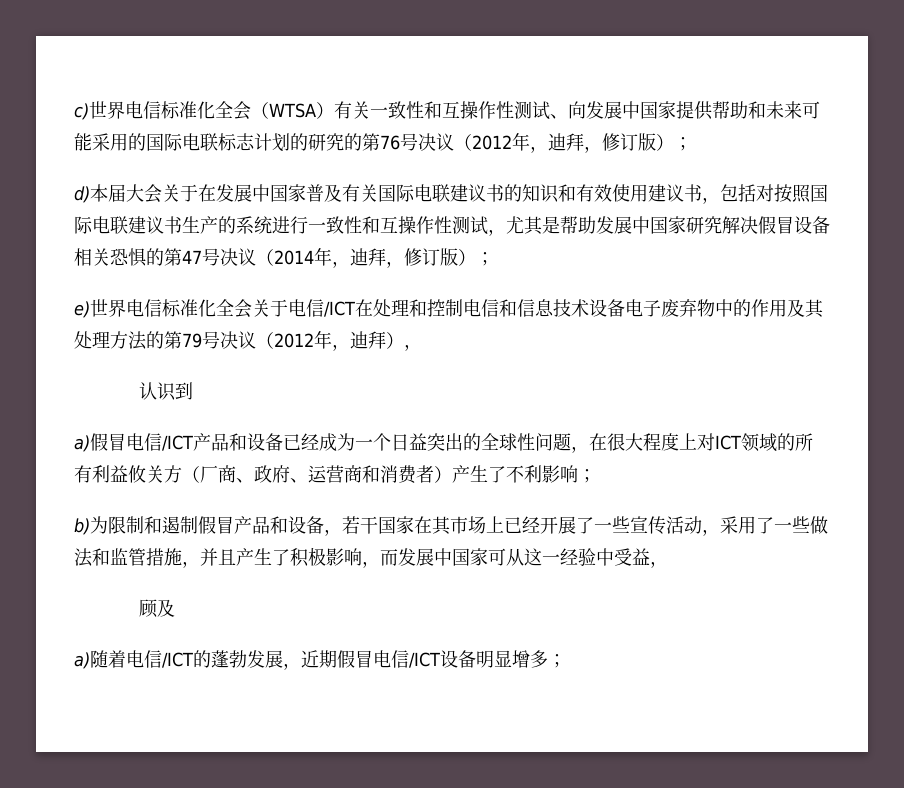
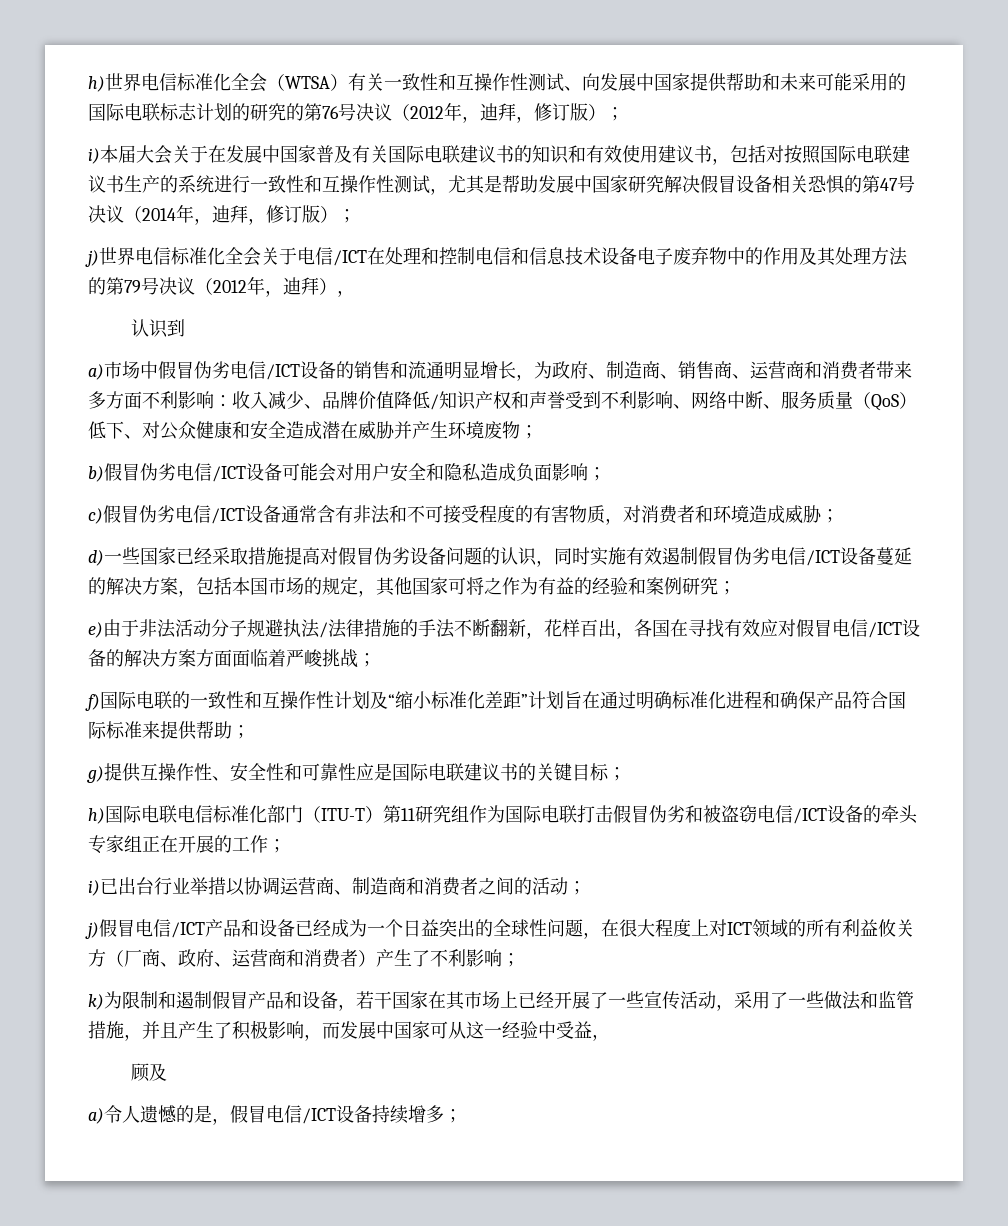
[74,103,89,120] c) -> [88,76,105,92] h)
[74,186,90,203] d) -> [88,148,100,164] i)
[74,301,90,318] e) -> [85,250,99,267] j)
(90, 443) none -> [104,361,912,381] [88,391,917,411] [88,420,538,440] [88,462,606,482] [88,505,839,525] [88,547,912,567] [88,576,736,597] [88,619,920,639] [88,649,376,668] [85,691,906,711] [88,721,250,740] [87,762,626,783] [88,805,918,824] [88,835,286,854] [88,877,586,896] [85,922,99,939] 市场中假冒伪劣电信/ICT设备的销售和流通明显增长，为政府、制造商、销售商、运营商和消费者带来多方面不利影响：收入减少、品牌价值降低/知识产权和声誉受到不利影响、网络中断、服务质量（QoS）低下、对公众健康和安全造成潜在威胁并产生环境废物； // b)假冒伪劣电信/ICT设备可能会对用户安全和隐私造成负面影响； // c)假冒伪劣电信/ICT设备通常含有非法和不可接受程度的有害物质，对消费者和环境造成威胁； // d)一些国家已经采取措施提高对假冒伪劣设备问题的认识，同时实施有效遏制假冒伪劣电信/ICT设备蔓延的解决方案，包括本国市场的规定，其他国家可将之作为有益的经验和案例研究； // e)由于非法活动分子规避执法/法律措施的手法不断翻新，花样百出，各国在寻找有效应对假冒电信/ICT设备的解决方案方面面临着严峻挑战； // f)国际电联的一致性和互操作性计划及“缩小标准化差距”计划旨在通过明确标准化进程和确保产品符合国际标准来提供帮助； // g)提供互操作性、安全性和可靠性应是国际电联建议书的关键目标； // h)国际电联电信标准化部门（ITU-T）第11研究组作为国际电联打击假冒伪劣和被盗窃电信/ICT设备的牵头专家组正在开展的工作； // i)已出台行业举措以协调运营商、制造商和消费者之间的活动； // j)
[74,518,90,535] b) -> [88,994,104,1010] k)
[90,650,512,670] 随着电信/ICT的蓬勃发展，近期假冒电信/ICT设备明显 -> [104,1105,408,1125] 令人遗憾的是，假冒电信/ICT设备持续

